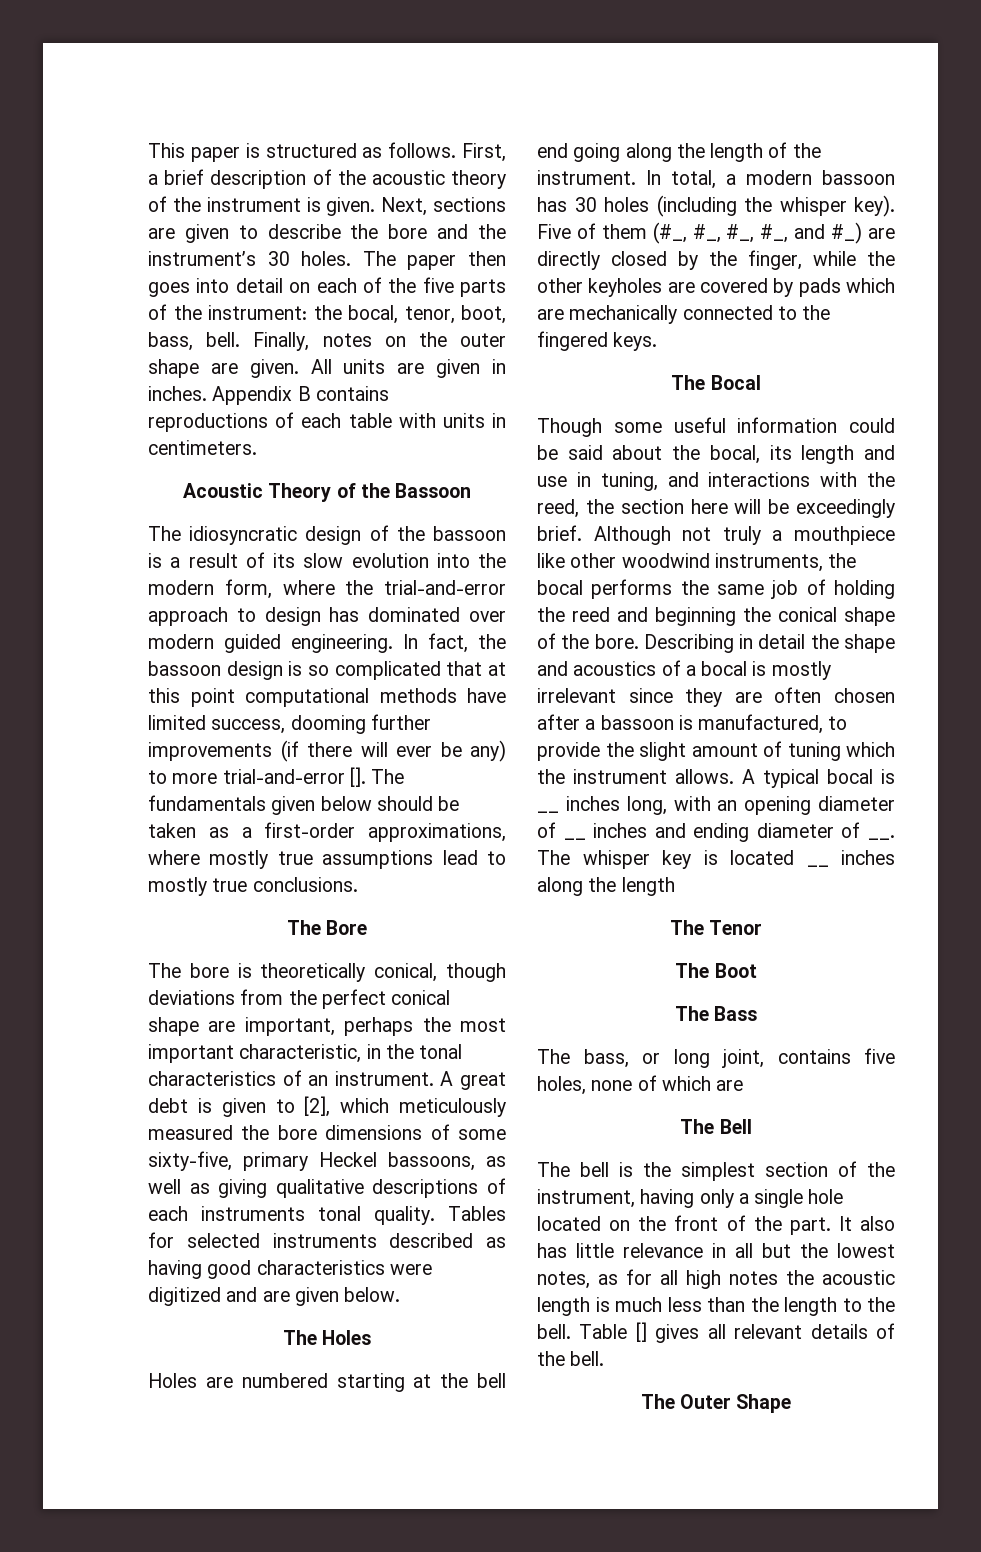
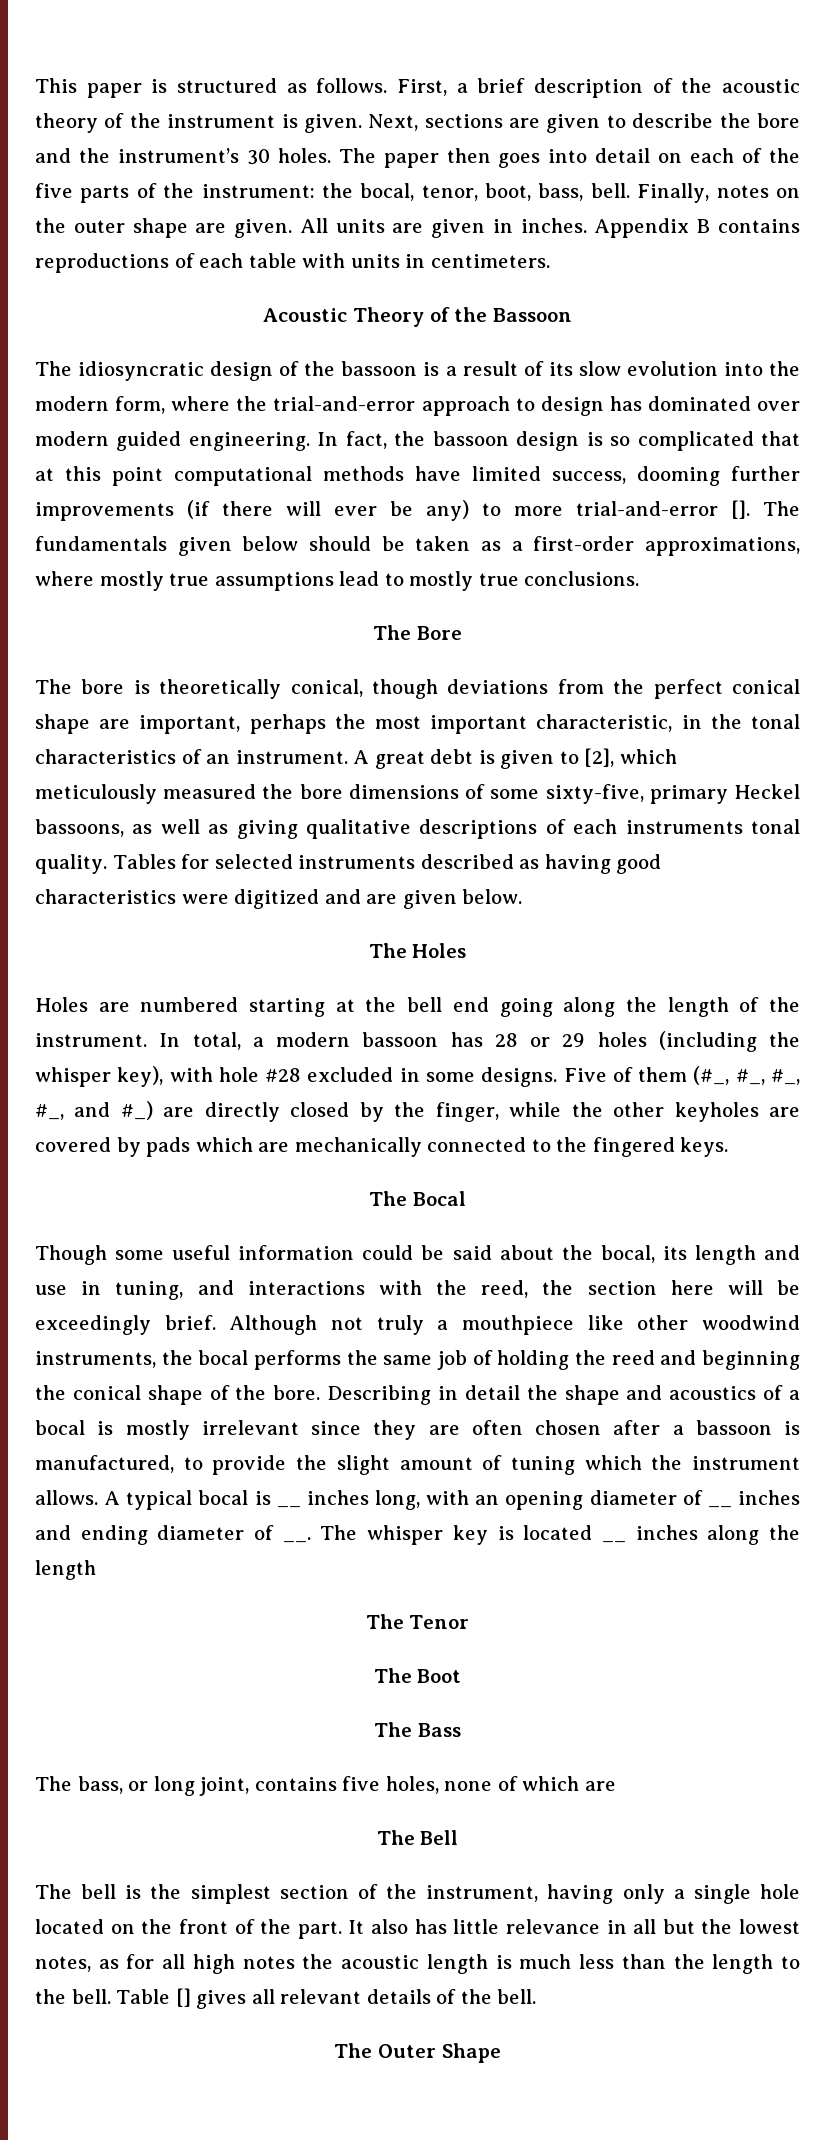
[574,197,597,212] 30 -> [494,1033,586,1047] 28 or 29
[854,195,895,217] key). -> [117,1066,558,1087] key), with hole #28 excluded in some designs.

